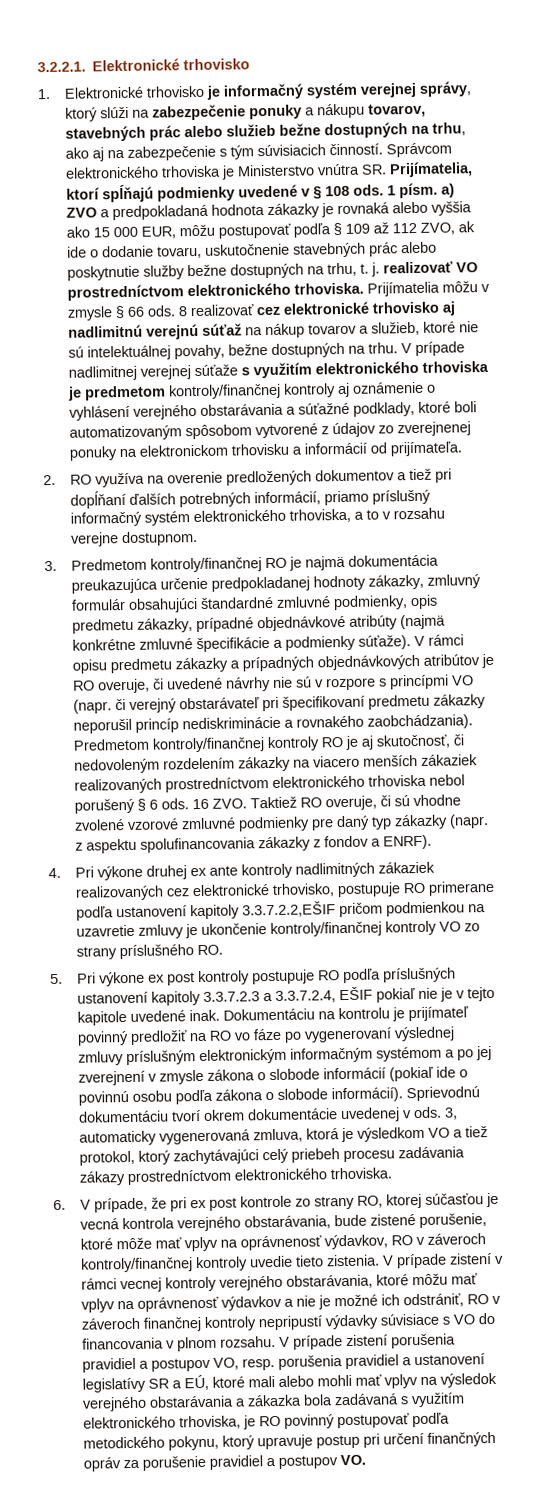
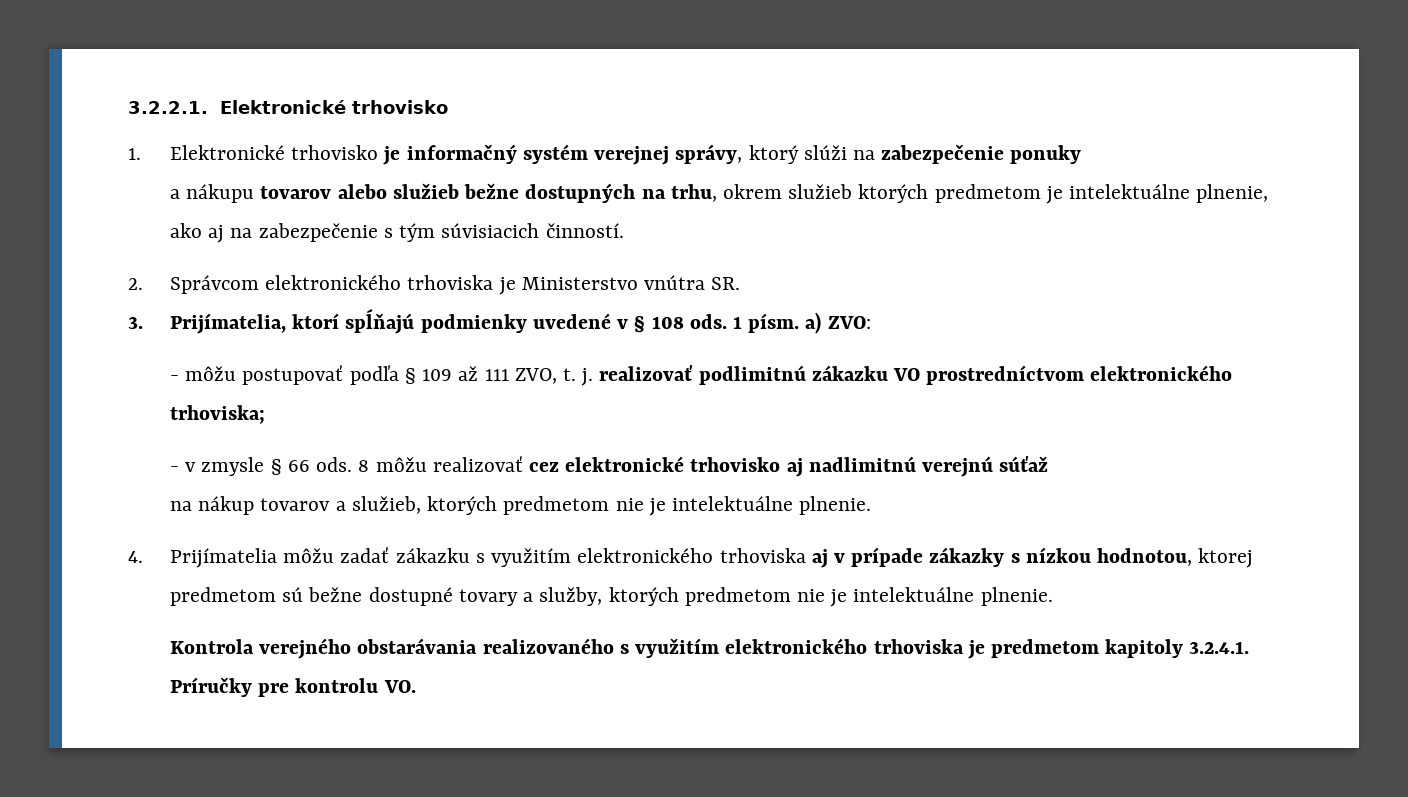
(303, 112) none -> (1082, 154) //
[368,103,427,118] [65,125,182,142] tovarov, stavebných prác -> [260,186,332,199] tovarov
(467, 129) none -> [722,184,1269,204] okrem služieb ktorých predmetom je intelektuálne plnenie,
(384, 149) none -> [128,278,143,290] // 2.
(388, 169) none -> [128,317,143,329] // 3.
[66,201,473,221] [66,226,177,239] ZVO a predpokladaná hodnota zákazky je rovnaká alebo vyššia ako 15 000 EUR, -> [827,316,871,329] [170,375,180,381] ZVO: // -
[392,221,476,235] [67,241,438,259] [67,262,358,281] 112 ZVO, ak ide o dodanie tovaru, uskutočnenie stavebných prác alebo poskytnutie služby bežne dostupných na trhu, -> [484,368,557,384] 111 ZVO,
(454, 267) none -> [698,365,888,385] podlimitnú zákazku
[294,281,479,297] trhoviska. Prijímatelia môžu -> [170,405,266,424] [170,466,180,472] trhoviska; // -
(189, 311) none -> [375,457,427,472] môžu
(243, 329) none -> (1049, 463) //
[423,321,480,333] [68,341,466,361] [68,364,239,381] ktoré nie sú intelektuálnej povahy, bežne dostupných na trhu. V prípade nadlimitnej verejnej súťaže -> [427,496,872,516] [128,547,1254,568] [170,587,1053,607] [170,638,614,659] ktorých predmetom nie je intelektuálne plnenie. // 4. Prijímatelia môžu zadať zákazku s využitím elektronického trhoviska aj v prípade zákazky s nízkou hodnotou, ktorej predmetom sú bežne dostupné tovary a služby, ktorých predmetom nie je intelektuálne plnenie. // Kontrola verejného obstarávania realizovaného
[168,381,437,400] [69,401,478,421] [69,421,472,441] [69,441,463,461] [43,468,453,488] [70,489,432,509] [70,507,446,527] [70,530,199,547] [44,554,440,573] [71,574,482,594] [71,594,439,613] [72,614,447,634] [72,634,465,653] [72,653,495,674] [73,674,475,694] [73,694,487,714] [73,714,474,734] [73,734,465,753] [74,754,479,774] [74,774,466,794] [74,794,462,814] [74,814,490,832] [75,834,433,854] [48,861,436,881] [75,880,496,901] [76,901,487,921] [76,920,481,939] [76,944,224,960] [50,967,457,987] [77,986,496,1006] [77,1006,470,1026] [77,1026,456,1046] [78,1045,493,1066] [78,1066,469,1086] [78,1086,481,1106] [78,1106,459,1123] [79,1126,489,1146] [79,1146,466,1166] [79,1167,393,1186] [53,1192,500,1213] [80,1213,488,1232] [80,1233,487,1252] [81,1253,505,1273] [81,1273,479,1293] [81,1293,502,1313] [81,1312,496,1332] [82,1333,457,1352] [82,1353,486,1373] [82,1372,498,1393] [82,1392,466,1412] [83,1412,451,1430] [83,1431,497,1451] [83,1455,339,1472] kontroly/finančnej kontroly aj oznámenie o vyhlásení verejného obstarávania a súťažné podklady, ktoré boli automatizovaným spôsobom vytvorené z údajov zo zverejnenej ponuky na elektronickom trhovisku a informácií od prijímateľa. // 2. RO využíva na overenie predložených dokumentov a tiež pri dopĺňaní ďalších potrebných informácií, priamo príslušný informačný systém elektronického trhoviska, a to v rozsahu verejne dostupnom. // 3. Predmetom kontroly/finančnej RO je najmä dokumentácia preukazujúca určenie predpokladanej hodnoty zákazky, zmluvný formulár obsahujúci štandardné zmluvné podmienky, opis predmetu zákazky, prípadné objednávkové atribúty (najmä konkrétne zmluvné špecifikácie a podmienky súťaže). V rámci opisu predmetu zákazky a prípadných objednávkových atribútov je RO overuje, či uvedené návrhy nie sú v rozpore s princípmi VO (napr. či verejný obstarávateľ pri špecifikovaní predmetu zákazky neporušil princíp nediskriminácie a rovnakého zaobchádzania). Predmetom kontroly/finančnej kontroly RO je aj skutočnosť, či nedovoleným rozdelením zákazky na viacero menších zákaziek realizovaných prostredníctvom elektronického trhoviska nebol porušený § 6 ods. 16 ZVO. Taktiež RO overuje, či sú vhodne zvolené vzorové zmluvné podmienky pre daný typ zákazky (napr. z aspektu spolufinancovania zákazky z fondov a ENRF). // 4. Pri výkone druhej ex ante kontroly nadlimitných zákaziek realizovaných cez elektronické trhovisko, postupuje RO primerane podľa ustanovení kapitoly 3.3.7.2.2,EŠIF pričom podmienkou na uzavretie zmluvy je ukončenie kontroly/finančnej kontroly VO zo strany príslušného RO. // 5. Pri výkone ex post kontroly postupuje RO podľa príslušných ustanovení kapitoly 3.3.7.2.3 a 3.3.7.2.4, EŠIF pokiaľ nie je v tejto kapitole uvedené inak. Dokumentáciu na kontrolu je prijímateľ povinný predložiť na RO vo fáze po vygenerovaní výslednej zmluvy príslušným elektronickým informačným systémom a po jej zverejnení v zmysle zákona o slobode informácií (pokiaľ ide o povinnú osobu podľa zákona o slobode informácií). Sprievodnú dokumentáciu tvorí okrem dokumentácie uvedenej v ods. 3, automaticky vygenerovaná zmluva, ktorá je výsledkom VO a tiež protokol, ktorý zachytávajúci celý priebeh procesu zadávania zákazy prostredníctvom elektronického trhoviska. // 6. V prípade, že pri ex post kontrole zo strany RO, ktorej súčasťou je vecná kontrola verejného obstarávania, bude zistené porušenie, ktoré môže mať vplyv na oprávnenosť výdavkov, RO v záveroch kontroly/finančnej kontroly uvedie tieto zistenia. V prípade zistení v rámci vecnej kontroly verejného obstarávania, ktoré môžu mať vplyv na oprávnenosť výdavkov a nie je možné ich odstrániť, RO v záveroch finančnej kontroly nepripustí výdavky súvisiace s VO do financovania v plnom rozsahu. V prípade zistení porušenia pravidiel a postupov VO, resp. porušenia pravidiel a ustanovení legislatívy SR a EÚ, ktoré mali alebo mohli mať vplyv na výsledok verejného obstarávania a zákazka bola zadávaná s využitím elektronického trhoviska, je RO povinný postupovať podľa metodického pokynu, ktorý upravuje postup pri určení finančných opráv za porušenie pravidiel a postupov -> [1105,639,1250,658] [170,677,379,697] kapitoly 3.2.4.1. Príručky pre kontrolu

